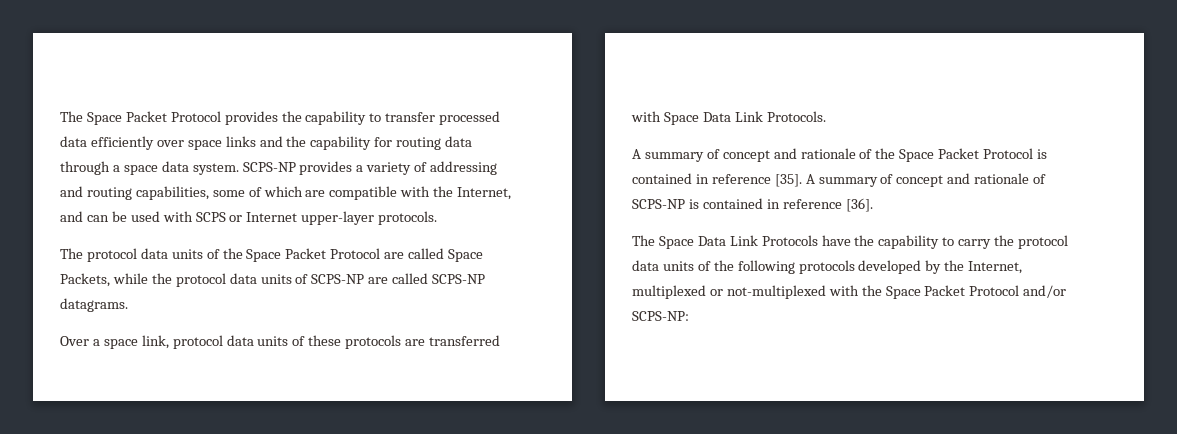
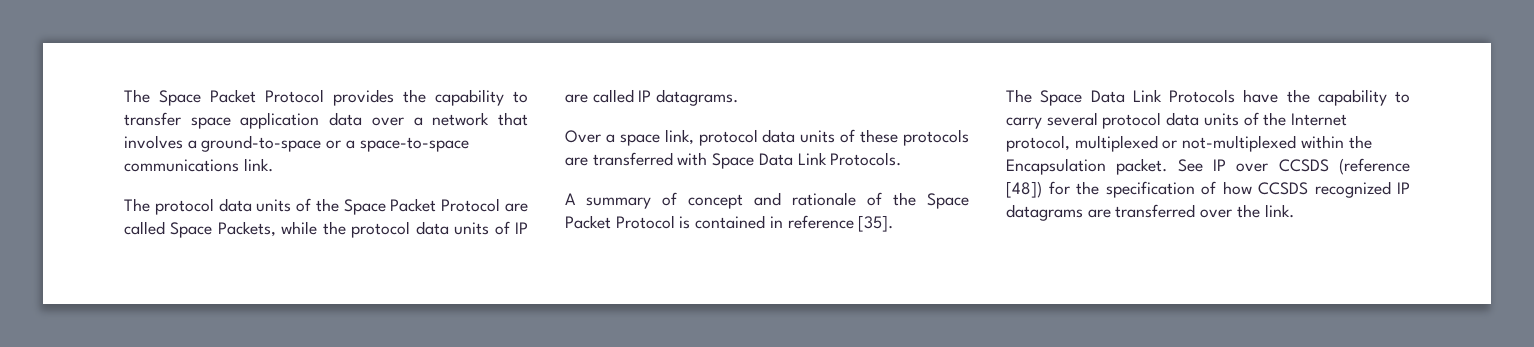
[439,111,501,125] [60,136,473,150] [60,161,498,175] [60,186,512,200] [60,211,438,225] processed data efficiently over space links and the capability for routing data through a space data system. SCPS-NP provides a variety of addressing and routing capabilities, some of which are compatible with the Internet, and can be used with SCPS or Internet upper-layer protocols. -> [190,112,528,129] [124,135,469,152] [124,158,273,172] space application data over a network that involves a ground-to-space or a space-to-space communications link.
[311,273,486,284] SCPS-NP are called SCPS-NP -> [515,222,528,234] [565,89,652,103] IP are called IP
[805,173,1047,187] [632,198,873,212] A summary of concept and rationale of SCPS-NP is contained in reference [36]. -> (894, 223) none
[994,235,1069,249] [632,260,1023,274] [632,285,1067,299] [632,311,689,321] the protocol data units of the following protocols developed by the Internet, multiplexed or not-multiplexed with the Space Packet Protocol and/or SCPS-NP: -> [1046,112,1348,129] [1006,135,1372,152] [1006,158,1410,175] [1006,181,1410,198] [1006,204,1294,221] several protocol data units of the Internet protocol, multiplexed or not-multiplexed within the Encapsulation packet. See IP over CCSDS (reference [48]) for the specification of how CCSDS recognized IP datagrams are transferred over the link.

